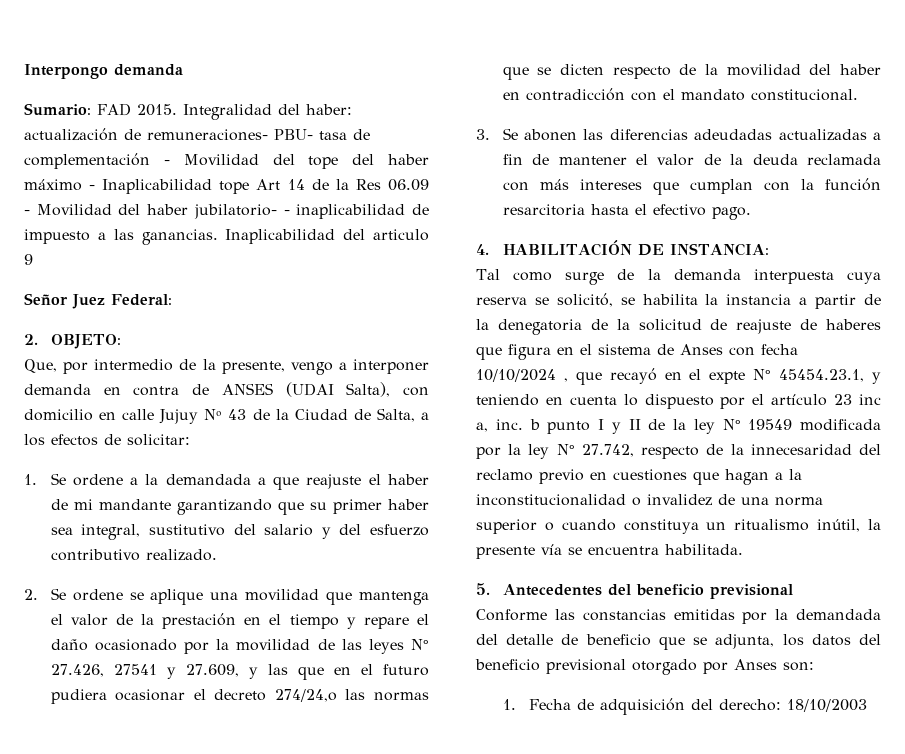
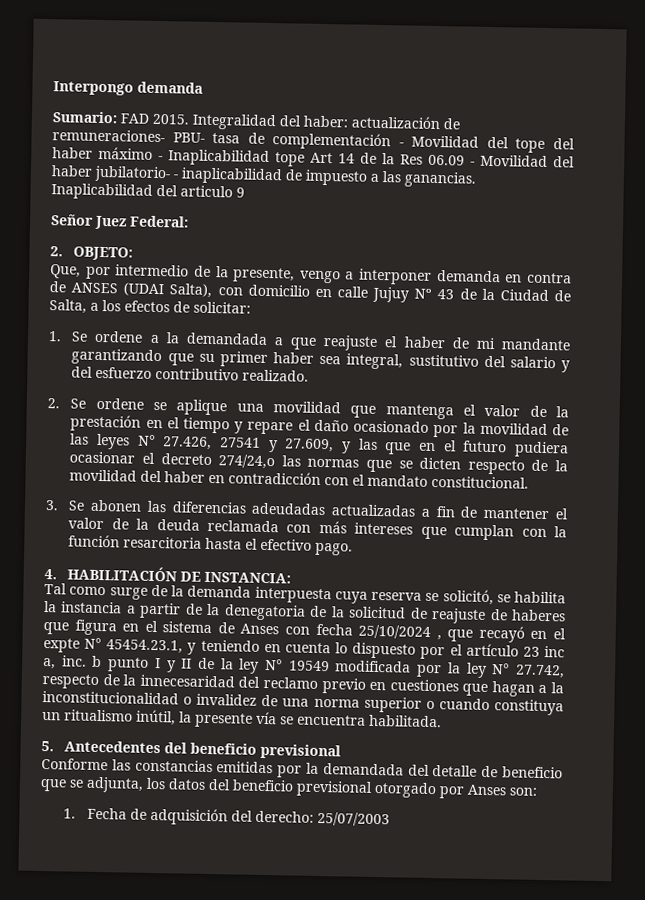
[476,369,556,382] 10/10/2024 -> [358,624,432,639] 25/10/2024
[787,699,868,712] 18/10/2003 -> [316,811,390,827] 25/07/2003

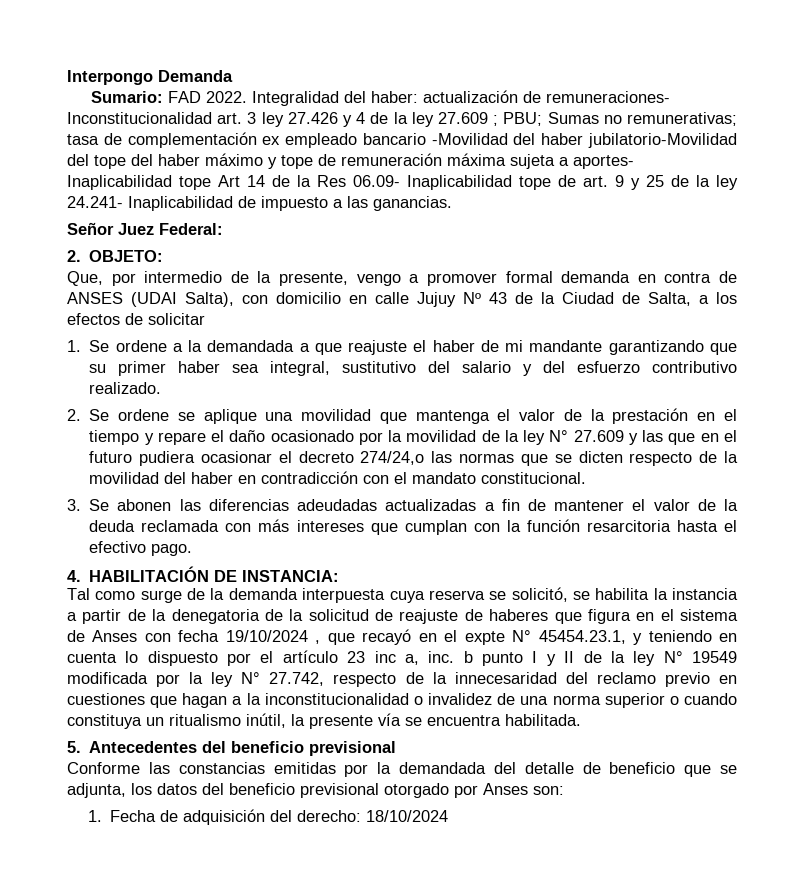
[137,81,203,94] demanda -> [158,70,233,82] Demanda
[152,113,190,125] 2015. -> [205,91,247,103] 2022.
[172,132,480,151] PBU- tasa de complementación - Movilidad -> [67,112,737,127] [67,132,737,148] Inconstitucionalidad art. 3 ley 27.426 y 4 de la ley 27.609 ; PBU; Sumas no remunerativas; tasa de complementación ex empleado bancario -Movilidad del haber jubilatorio-Movilidad
[158,156,163,161] - -> [268,153,634,169] y tope de remuneración máxima sujeta a aportes-
[428,154,575,168] [51,165,283,185] 06.09 - Movilidad del haber jubilatorio- - inaplicabilidad -> [353,175,738,190] [67,196,233,211] 06.09- Inaplicabilidad tope de art. 9 y 25 de la ley 24.241- Inaplicabilidad
[51,183,245,200] Inaplicabilidad del articulo 9 -> (452, 203) none
[358,268,433,285] interponer -> [426,271,553,286] promover formal
[193,301,251,314] solicitar: -> [148,313,205,325] solicitar
[70,433,335,453] las leyes N° 27.426, 27541 y 27.609, -> [504,430,624,445] la ley N° 27.609
[358,624,432,639] 25/10/2024 -> [225,630,308,642] 19/10/2024
[316,811,390,827] 25/07/2003 -> [365,810,448,822] 18/10/2024

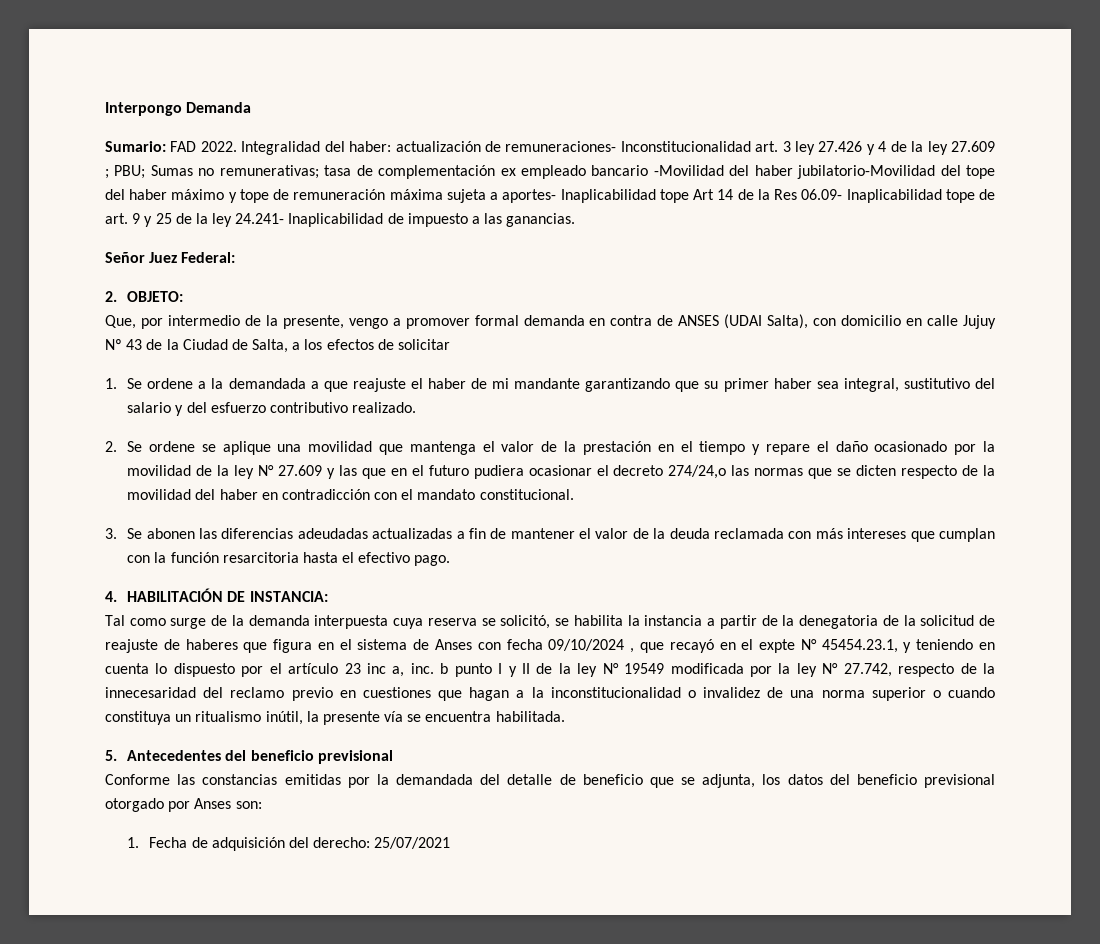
[225,630,308,642] 19/10/2024 -> [548,639,625,651] 09/10/2024
[365,810,448,822] 18/10/2024 -> [374,837,451,849] 25/07/2021

